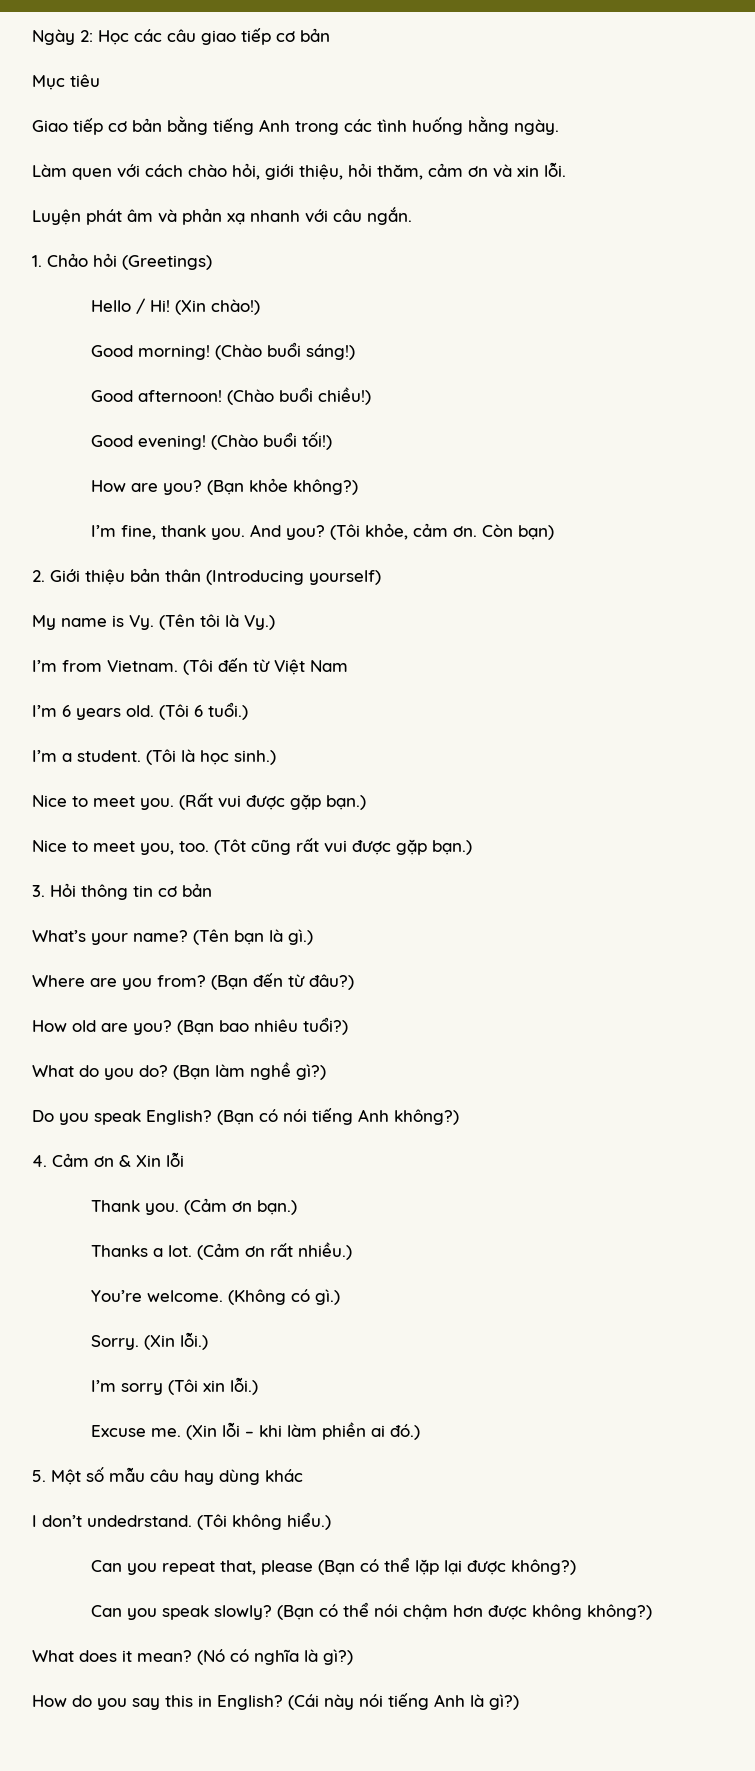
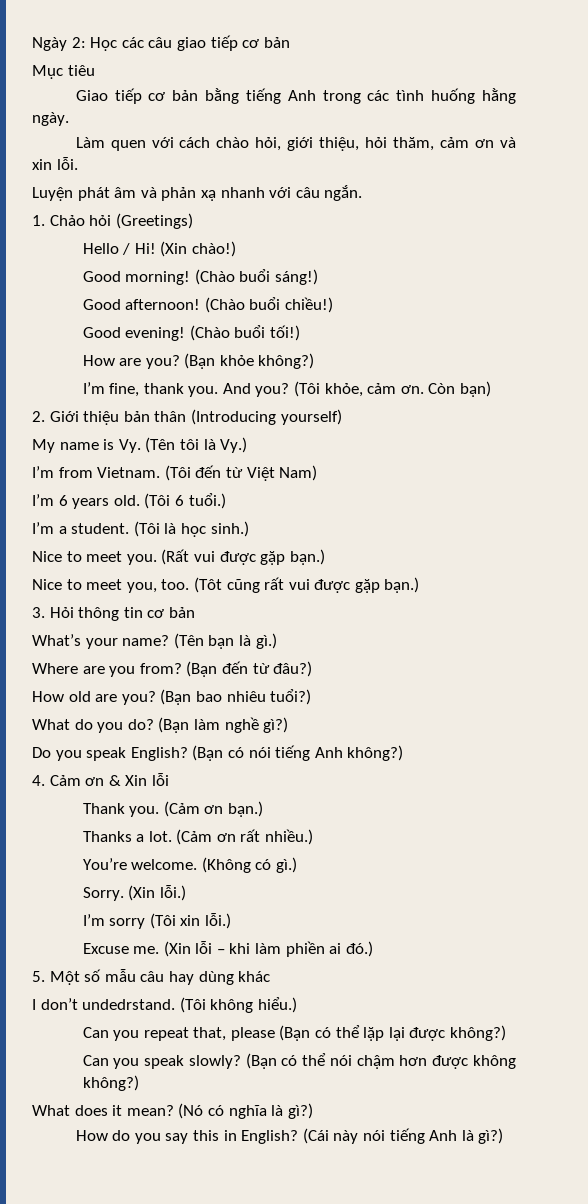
[310,660,348,672] Nam -> [279,465,318,481] Nam)

